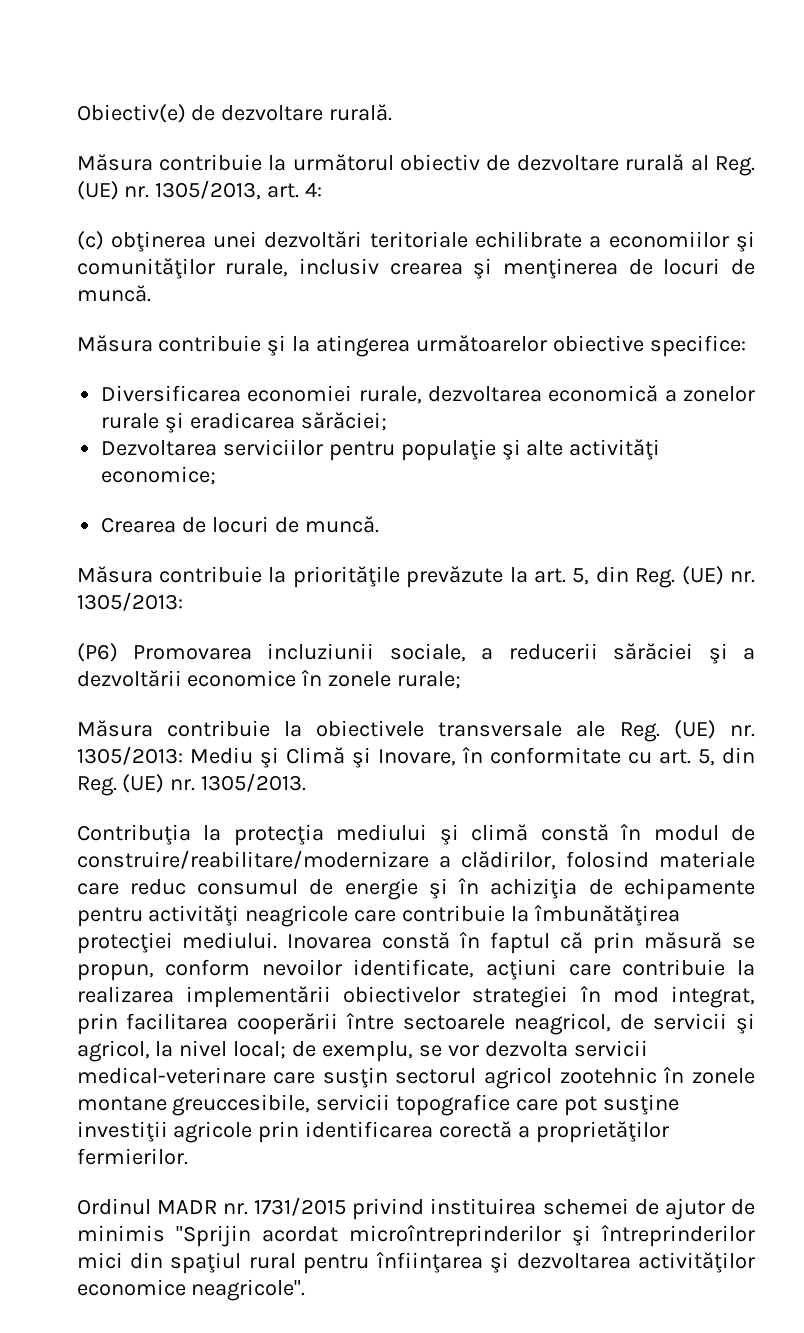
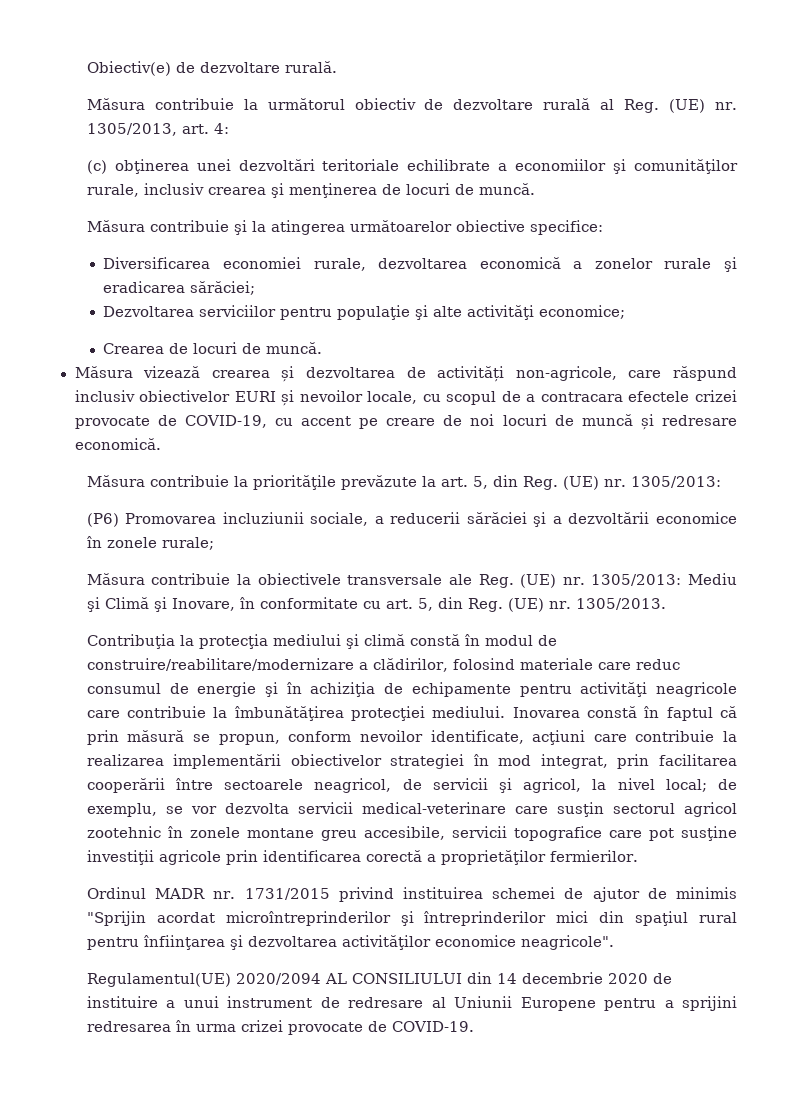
(379, 524) none -> [74,366,737,382] [74,390,737,406] [74,414,738,430] [74,438,161,450] // Măsura vizează crearea și dezvoltarea de activități non-agricole, care răspund inclusiv obiectivelor EURI și nevoilor locale, cu scopul de a contracara efectele crizei provocate de COVID-19, cu accent pe creare de noi locuri de muncă și redresare economică.
[172,1094,311,1116] greuccesibile, -> [320,826,445,841] greu accesibile,
(306, 1290) none -> [86,972,672,987] [86,996,738,1011] [86,1020,474,1035] // Regulamentul(UE) 2020/2094 AL CONSILIULUI din 14 decembrie 2020 de instituire a unui instrument de redresare al Uniunii Europene pentru a sprijini redresarea în urma crizei provocate de COVID-19.

